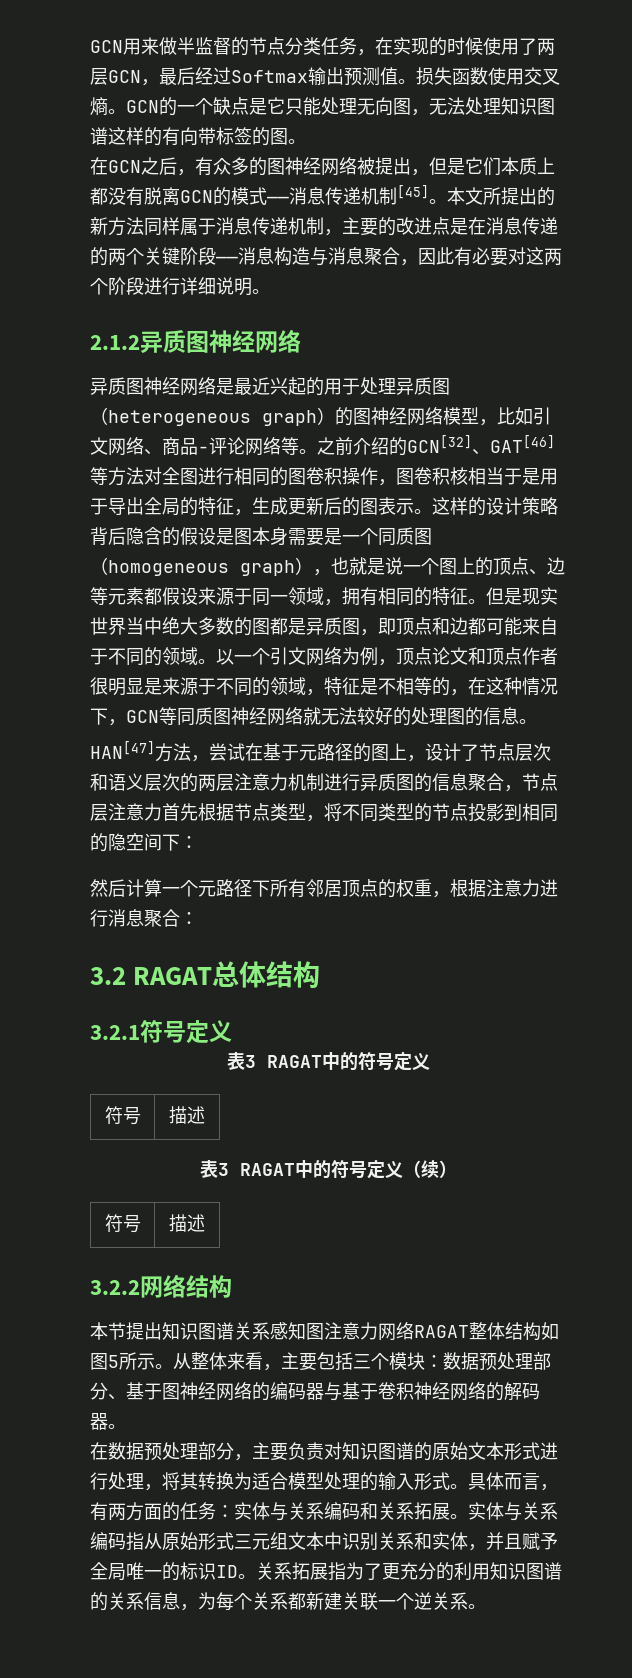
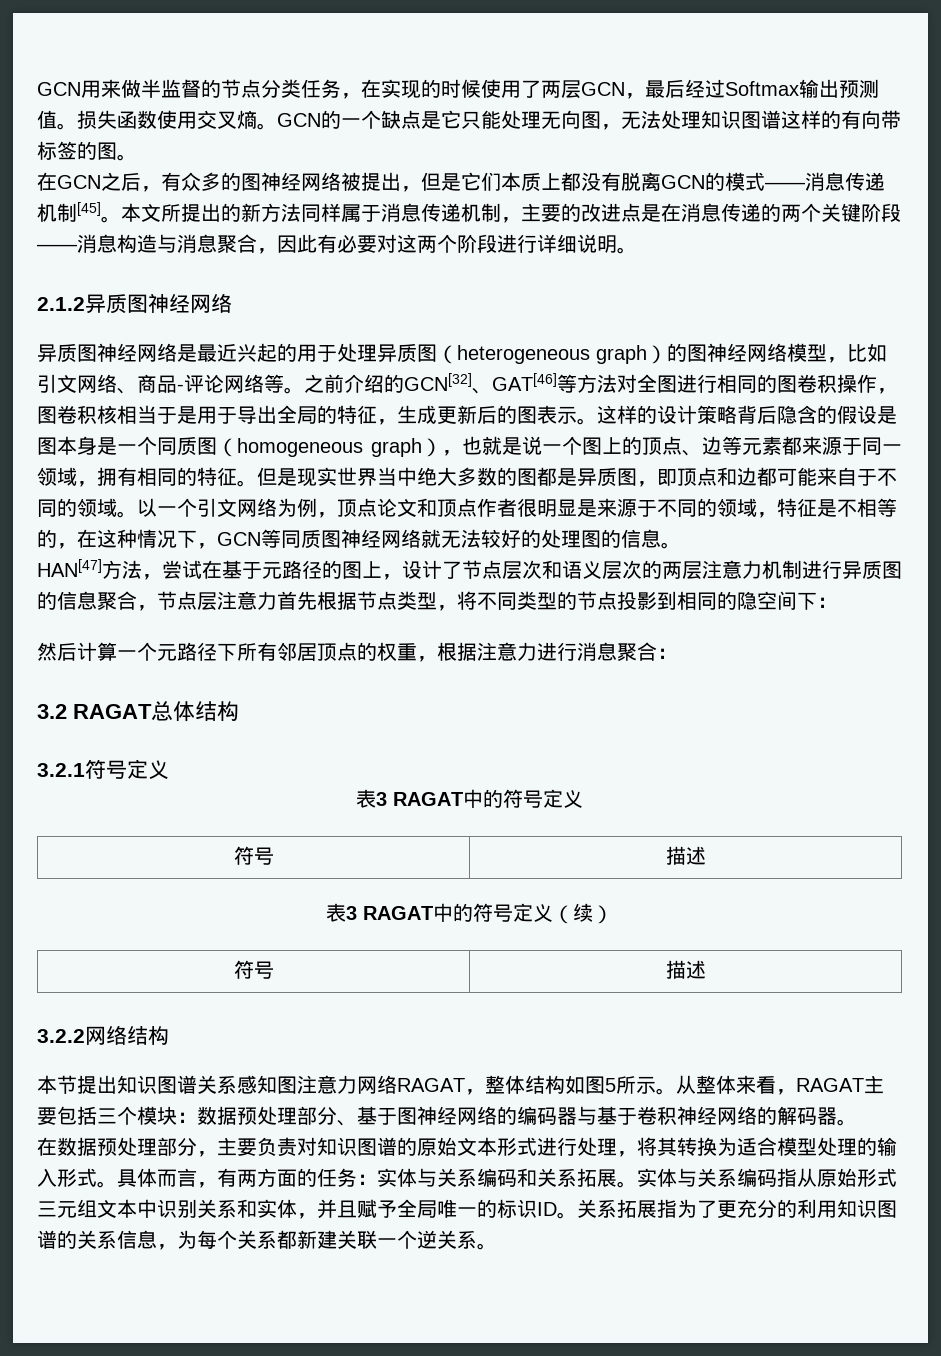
[288,528,324,546] 需要 -> (97, 445) none
[162,587,198,605] 假设 -> (802, 445) none
(469, 1331) none -> [465,1089,485,1095] ，
(281, 1367) none -> [796,1078,864,1092] RAGAT

